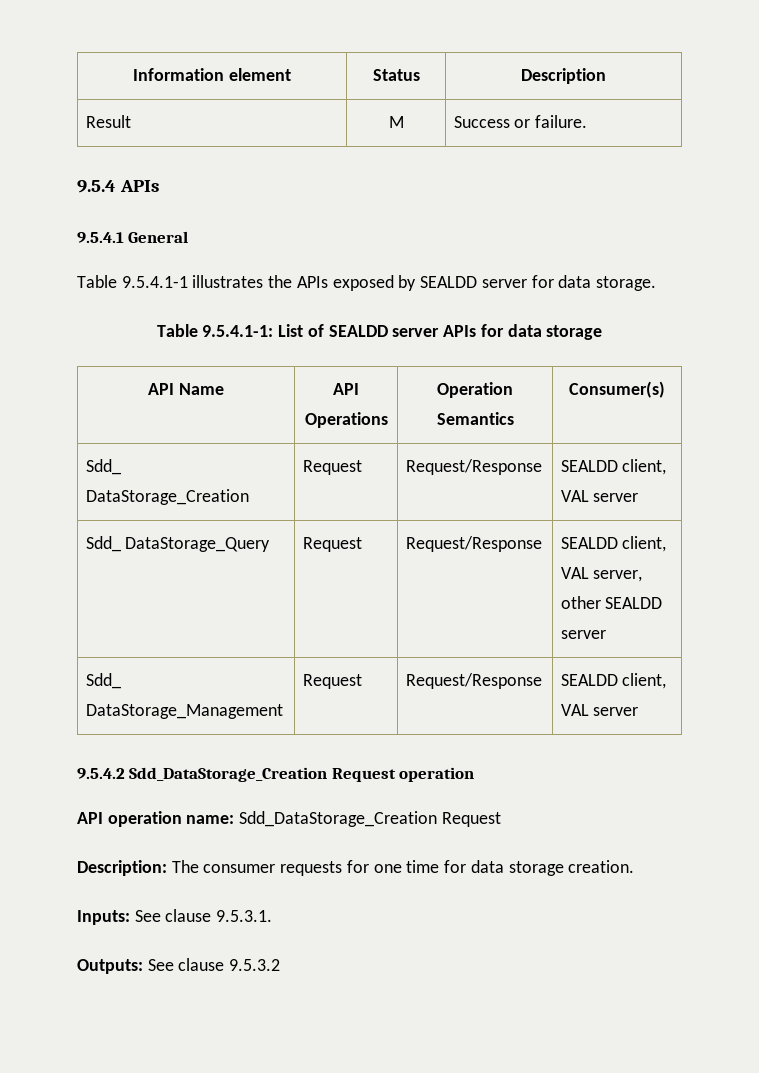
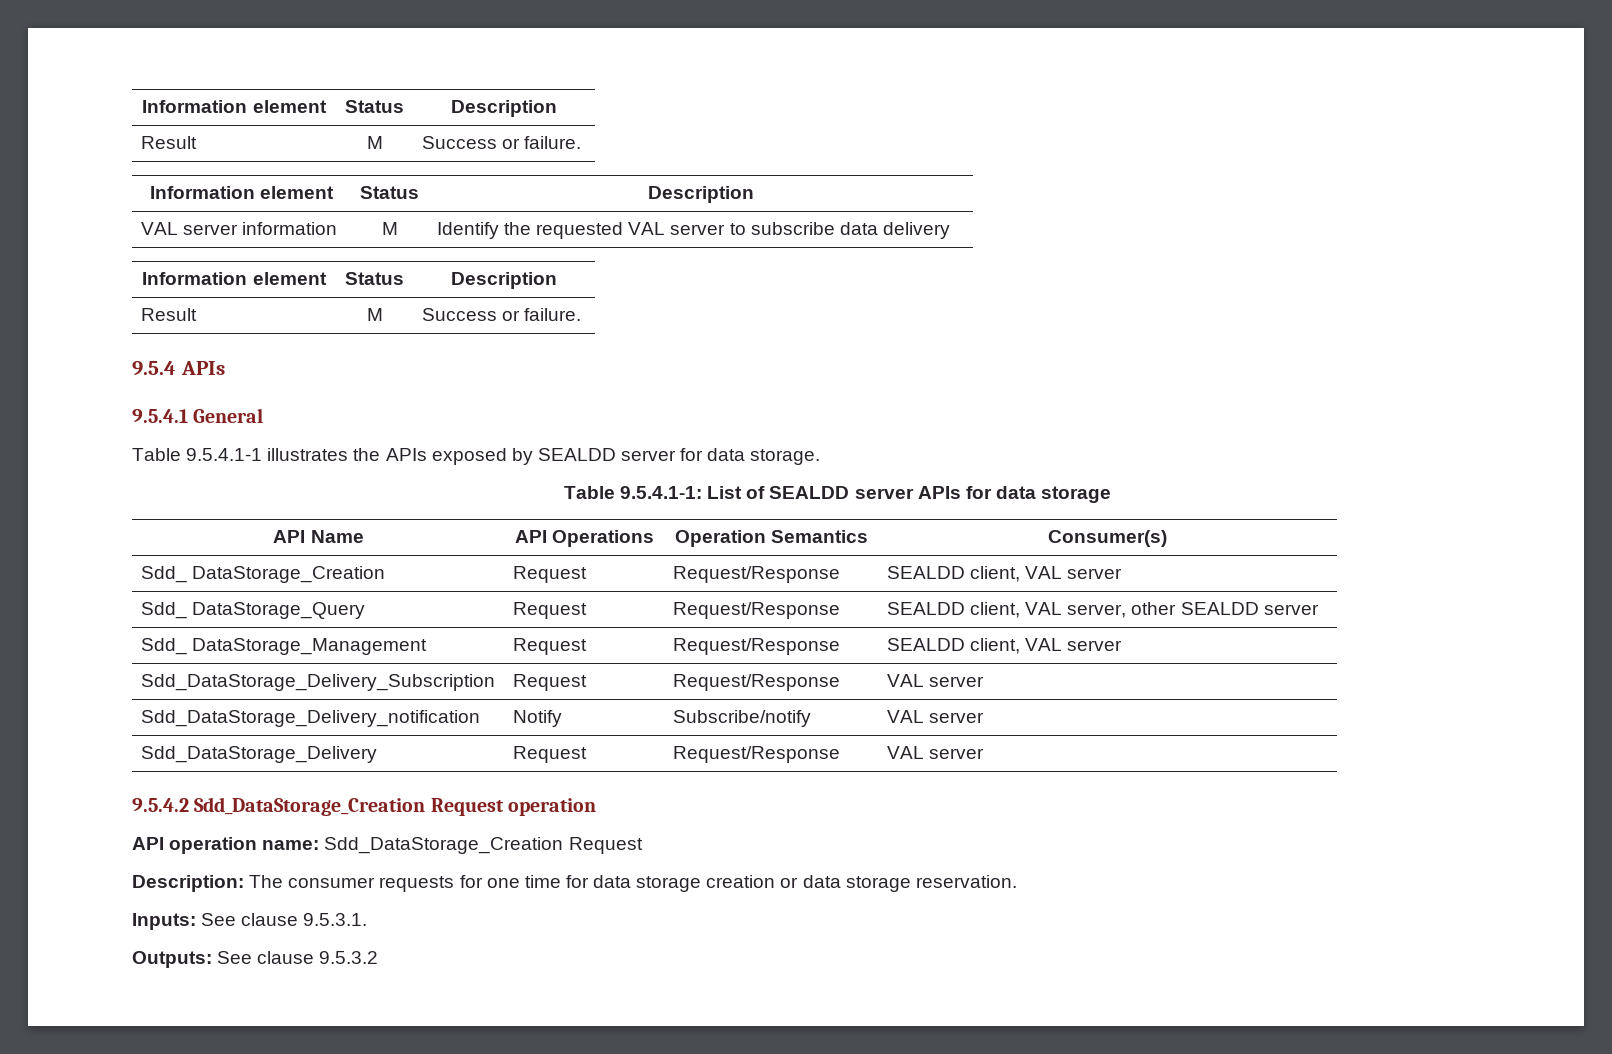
[133,68,291,81] [372,69,420,81] [521,68,606,84] [85,115,131,128] [388,116,404,128] [453,115,587,128] Information element | Status | Description // Result | M | Success or failure. -> [142,100,327,113] [345,100,404,113] [451,100,557,117] [140,136,197,149] [366,136,383,149] [421,136,582,149] [149,186,335,199] [360,186,419,199] [647,186,754,203] [140,222,338,235] [381,222,398,235] [436,222,951,239] [142,272,327,285] [345,272,404,285] [451,272,557,289] [140,308,197,321] [366,308,383,321] [421,308,582,321] Information element | Status | Description // Result | M | Success or failure. // Information element | Status | Description // VAL server information | M | Identify the requested VAL server to subscribe data delivery // Information element | Status | Description // Result | M | Success or failure.
(639, 711) none -> [140,674,495,691] [512,674,587,691] [672,674,840,691] [886,674,985,687] [140,710,480,727] [512,710,562,727] [672,710,811,727] [886,710,985,723] [140,746,377,763] [512,746,587,763] [672,746,840,763] [886,746,985,759] // Sdd_DataStorage_Delivery_Subscription | Request | Request/Response | VAL server // Sdd_DataStorage_Delivery_notification | Notify | Subscribe/notify | VAL server // Sdd_DataStorage_Delivery | Request | Request/Response | VAL server
[568,860,635,873] creation. -> [706,875,1017,892] creation or data storage reservation.

